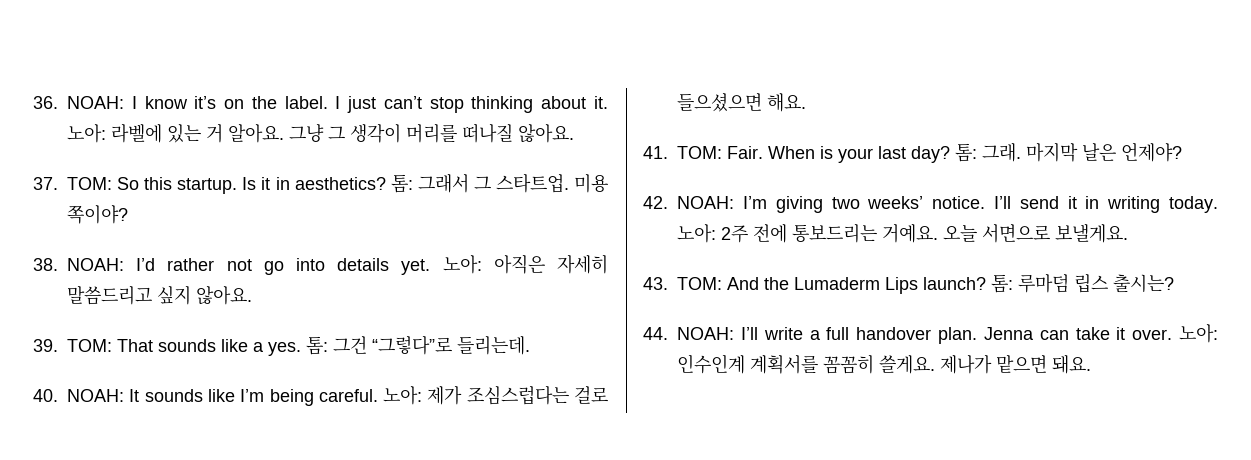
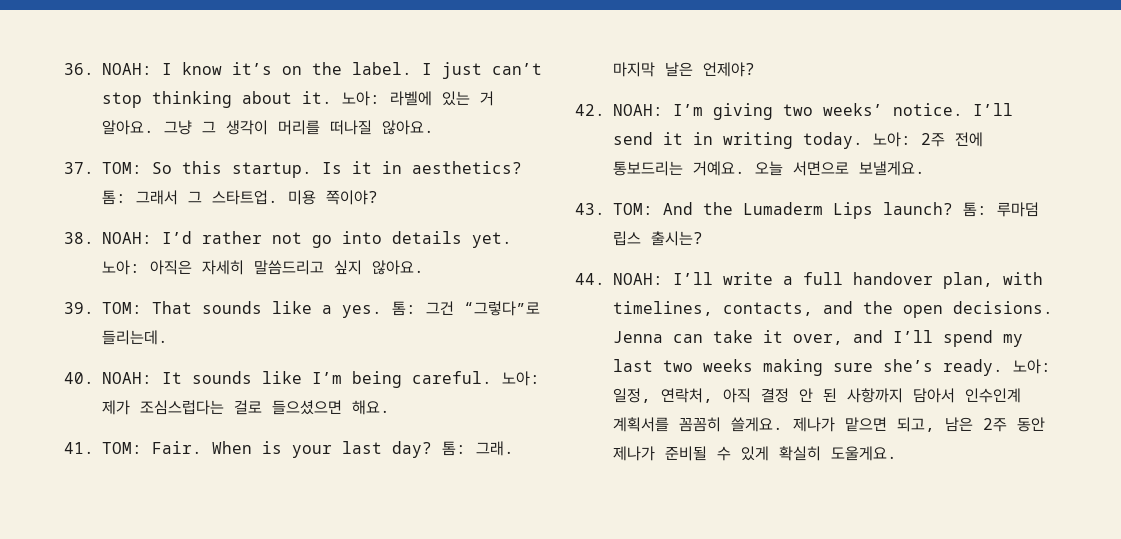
[938,324,1218,344] plan. Jenna can take it over. 노아: -> [943,272,1043,289] [613,301,1053,318] [613,330,1023,347] [613,359,1051,376] [613,388,955,403] plan, with timelines, contacts, and the open decisions. Jenna can take it over, and I’ll spend my last two weeks making sure she’s ready. 노아: 일정, 연락처, 아직 결정 안 된 사항까지 담아서
[1052,355,1092,374] 돼요. -> [897,417,1045,432] [613,446,897,461] 되고, 남은 2주 동안 제나가 준비될 수 있게 확실히 도울게요.

